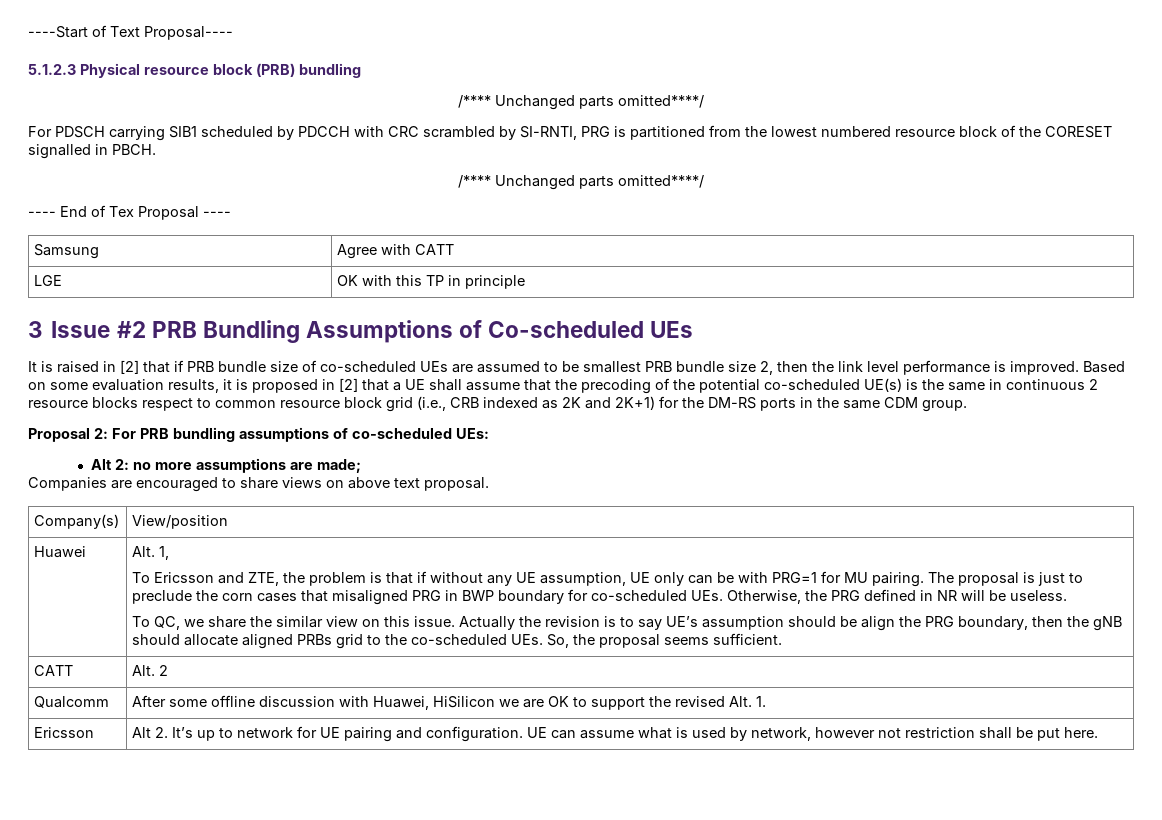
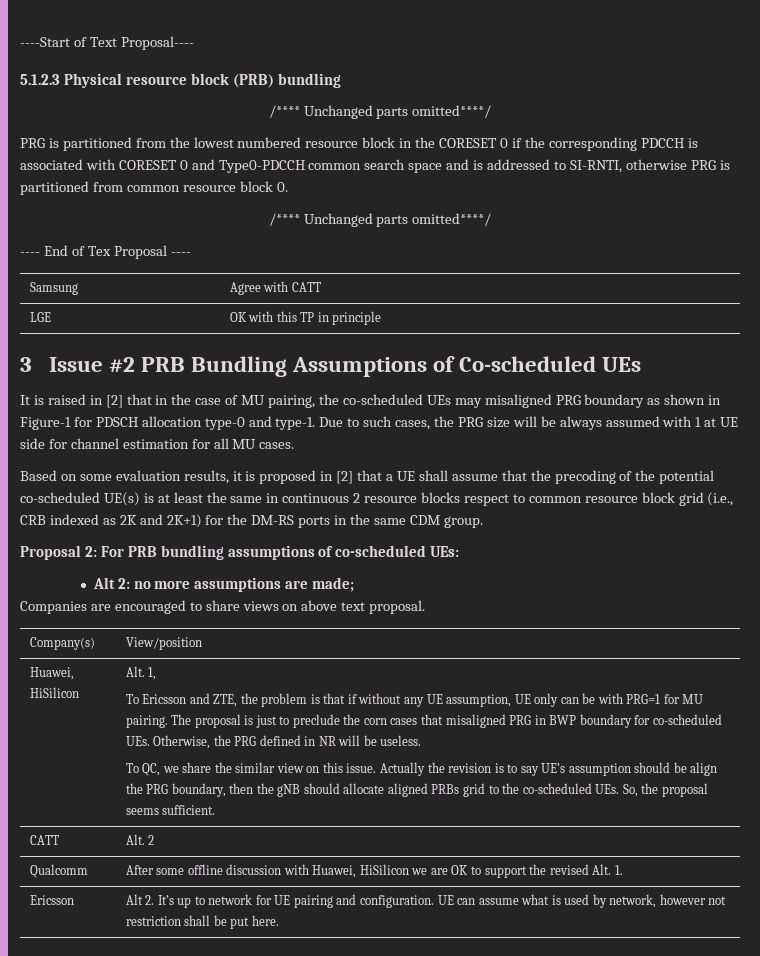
[28,126,577,141] For PDSCH carrying SIB1 scheduled by PDCCH with CRC scrambled by SI-RNTI, -> (492, 111) none
[1001,125,1016,137] of -> [399,138,413,148] in
[28,144,156,159] signalled in PBCH. -> [499,137,698,151] [20,159,730,173] [20,181,288,195] 0 if the corresponding PDCCH is associated with CORESET 0 and Type0-PDCCH common search space and is addressed to SI-RNTI, otherwise PRG is partitioned from common resource block 0.
[174,360,1079,375] if PRB bundle size of co-scheduled UEs are assumed to be smallest PRB bundle size 2, then the link level performance is improved. -> [155,394,722,408] [20,416,739,430] [20,438,295,449] in the case of MU pairing, the co-scheduled UEs may misaligned PRG boundary as shown in Figure-1 for PDSCH allocation type-0 and type-1. Due to such cases, the PRG size will be always assumed with 1 at UE side for channel estimation for all MU cases. //
(918, 384) none -> [157,492,203,503] at least
[34,546,87,558] Huawei -> [29,667,74,680] [29,687,79,698] Huawei, HiSilicon

